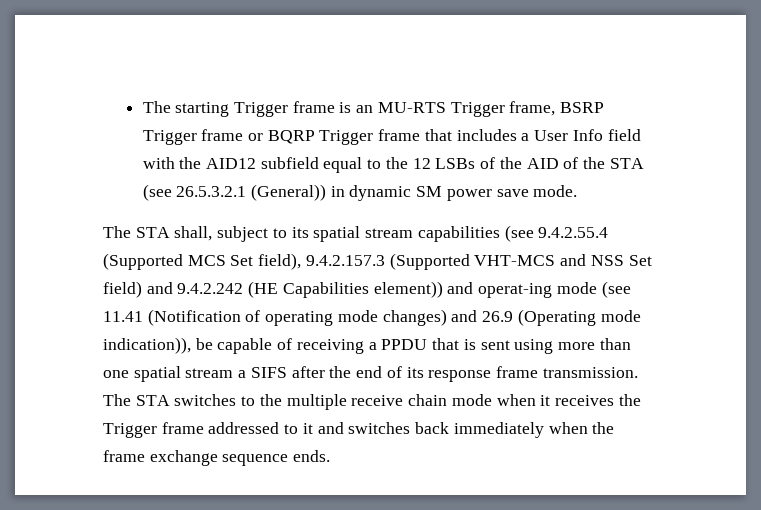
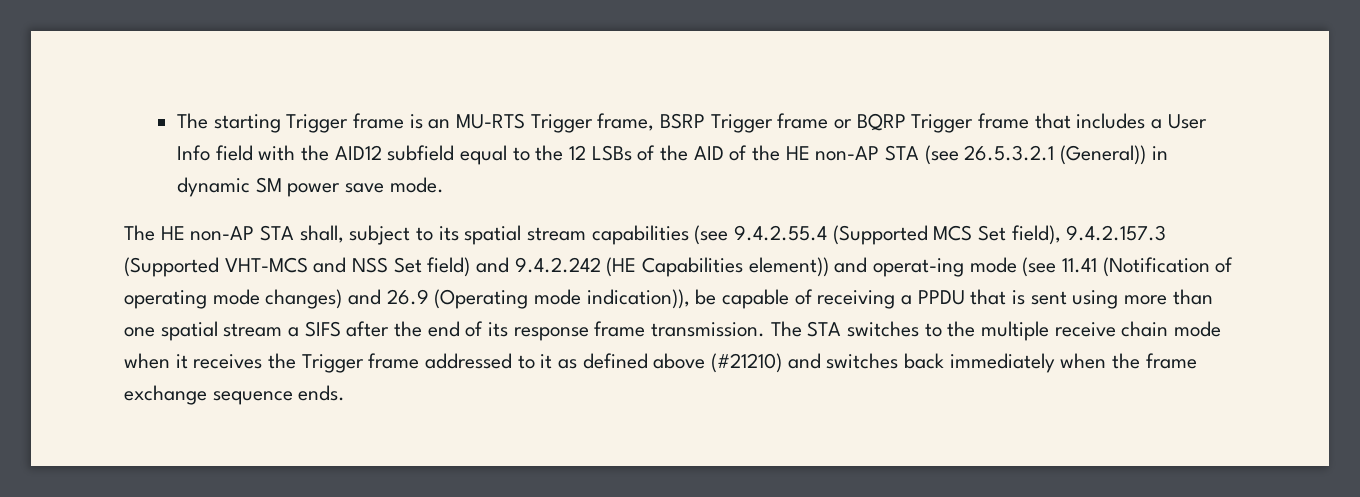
(605, 163) none -> [785,146,880,161] HE non-AP
(131, 232) none -> [160,226,255,241] HE non-AP
(313, 428) none -> [558,353,783,373] as defined above (#21210)

